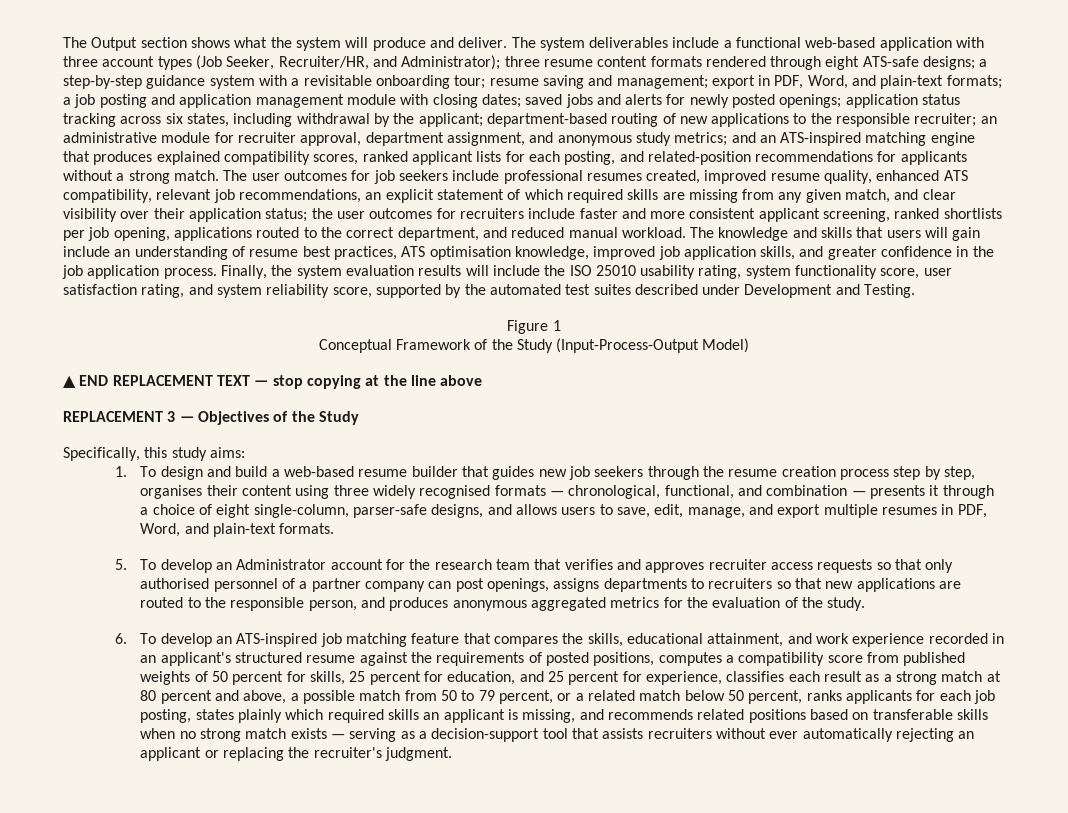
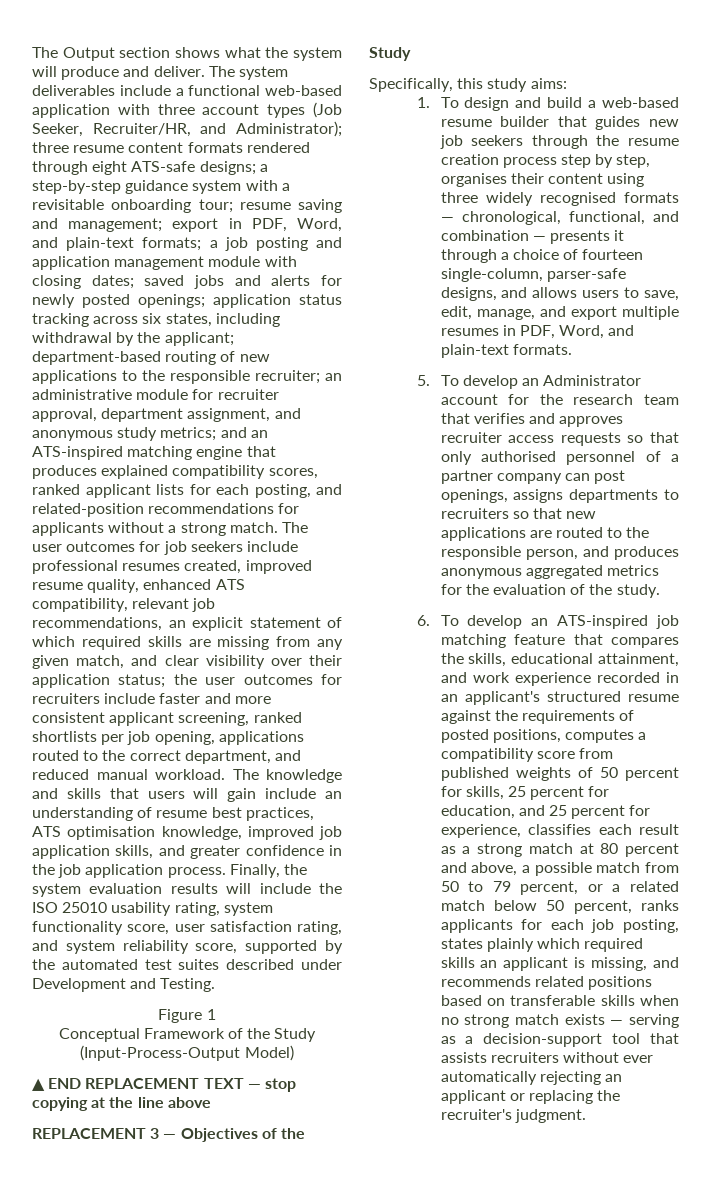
[216,504,251,518] eight -> [582,249,644,260] fourteen

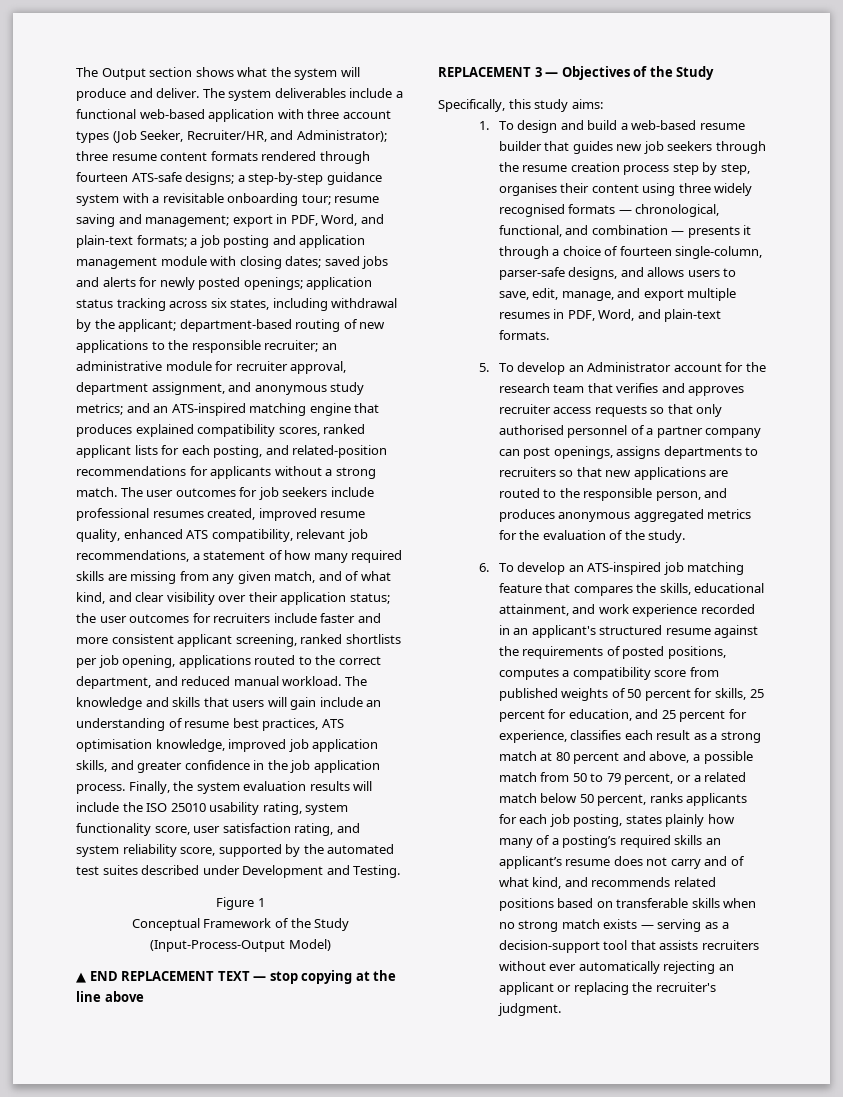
[92,161,128,175] eight -> [76,172,128,182] fourteen
[168,617,342,631] [32,636,75,647] an explicit statement of which -> [192,550,348,563] a statement of how many
(158, 660) none -> [345,571,391,581] [76,592,132,604] of what kind, and
[536,938,644,952] [440,957,648,971] which required skills an applicant is missing, -> [707,814,735,824] [498,835,721,848] [498,856,745,869] [498,877,562,889] how many of a posting’s required skills an applicant’s resume does not carry and of what kind,

